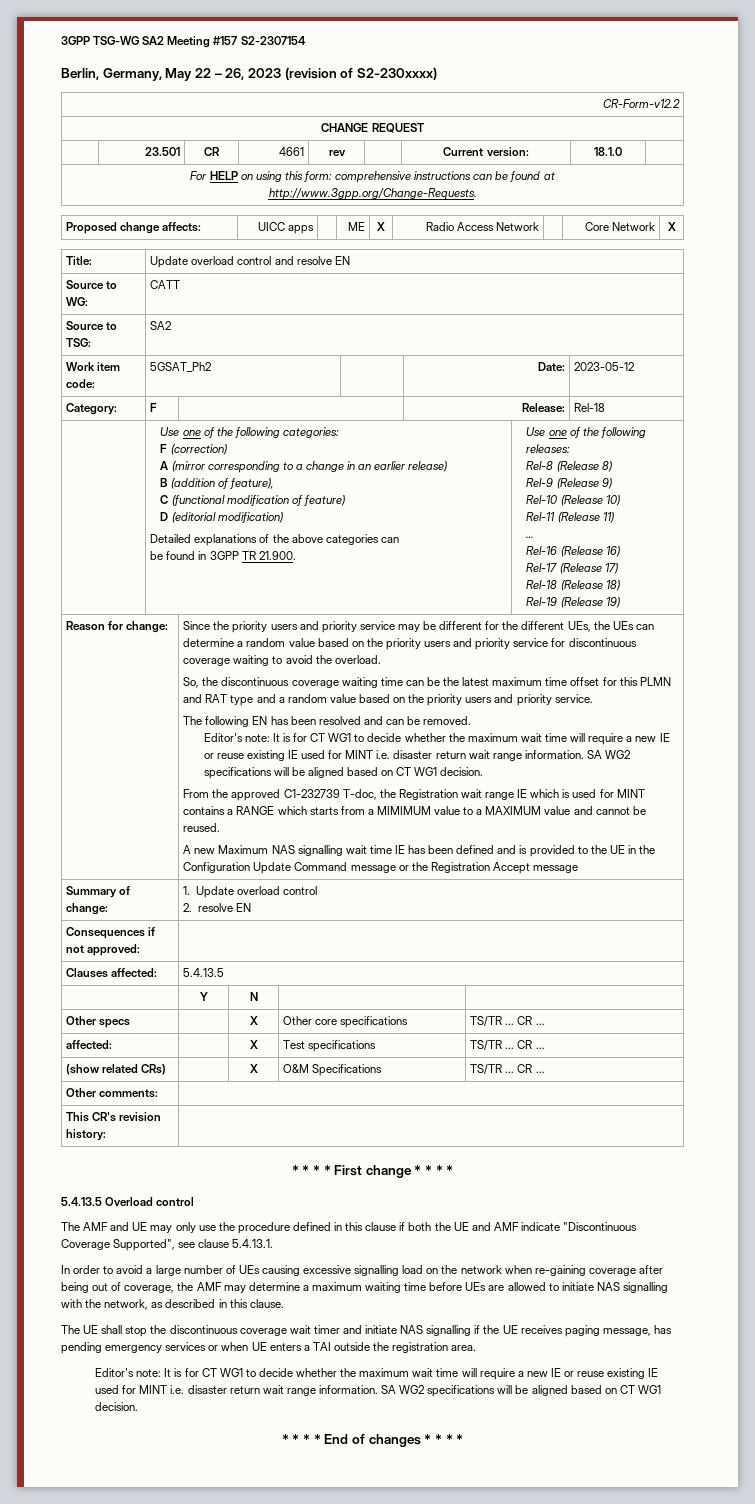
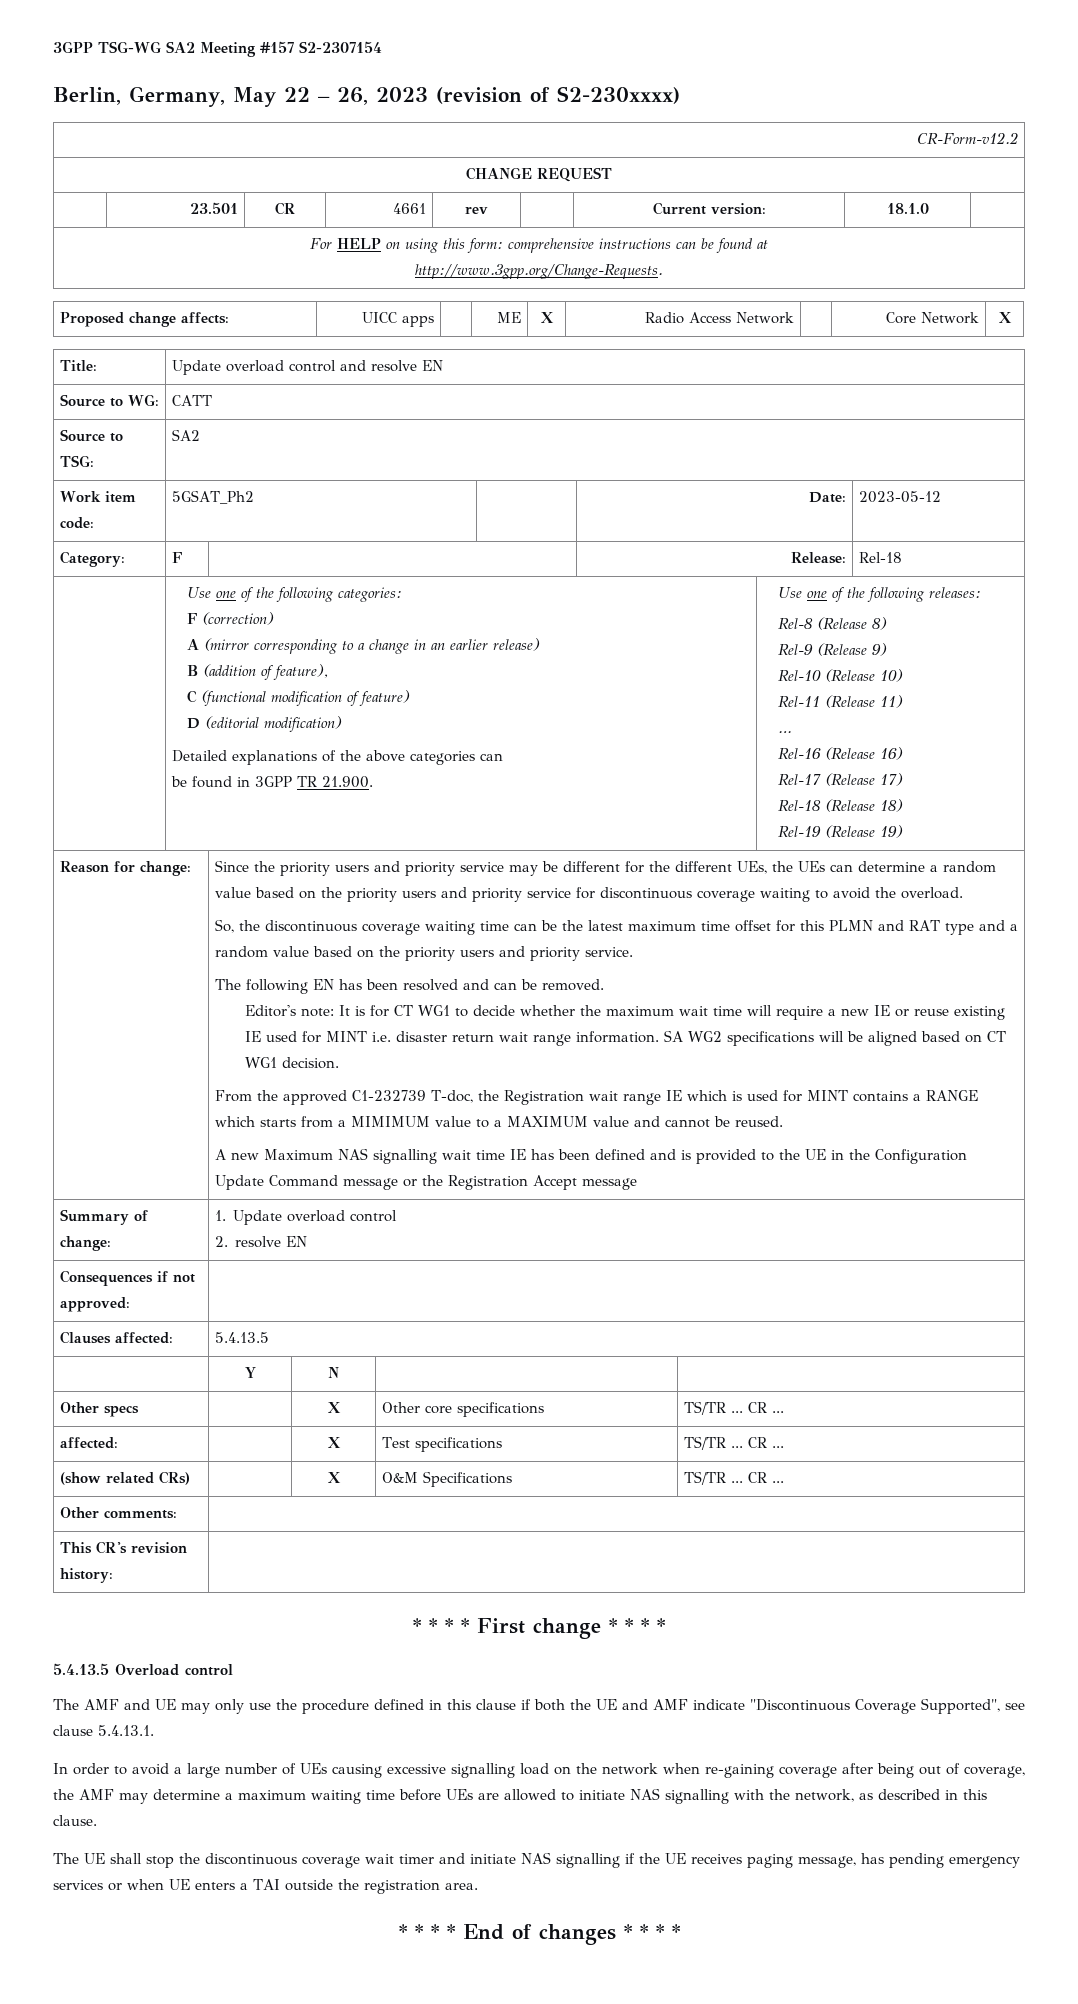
[95,1368,659,1380] [95,1385,661,1397] [95,1402,139,1411] // Editor's note: It is for CT WG1 to decide whether the maximum wait time will require a new IE or reuse existing IE used for MINT i.e. disaster return wait range information. SA WG2 specifications will be aligned based on CT WG1 decision. -> (478, 1886) none

